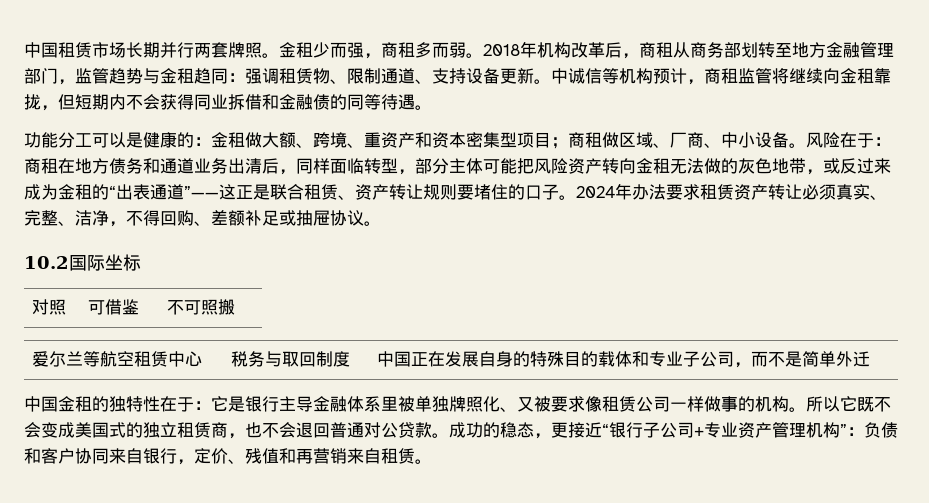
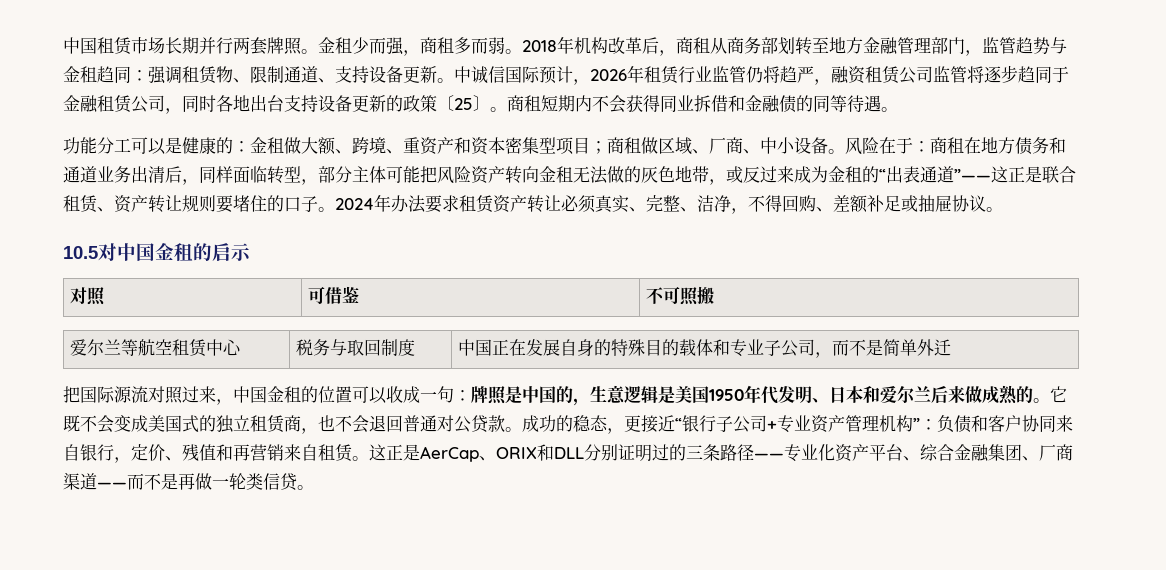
[602,68,891,85] [24,94,75,111] 等机构预计，商租监管将继续向金租靠拢，但 -> [505,65,1069,85] [63,95,541,114] 国际预计，2026年租赁行业监管仍将趋严，融资租赁公司监管将逐步趋同于金融租赁公司，同时各地出台支持设备更新的政策〔25〕。商租
[24,254,141,271] 10.2国际坐标 -> [63,243,251,261] 10.5对中国金租的启示
[24,396,840,412] 中国金租的独特性在于：它是银行主导金融体系里被单独牌照化、又被要求像租赁公司一样做事的机构。所以 -> [63,385,1050,406] 把国际源流对照过来，中国金租的位置可以收成一句：牌照是中国的，生意逻辑是美国1950年代发明、日本和爱尔兰后来做成熟的。
(432, 461) none -> [369,444,1073,462] [63,473,314,491] 这正是AerCap、ORIX和DLL分别证明过的三条路径——专业化资产平台、综合金融集团、厂商渠道——而不是再做一轮类信贷。

